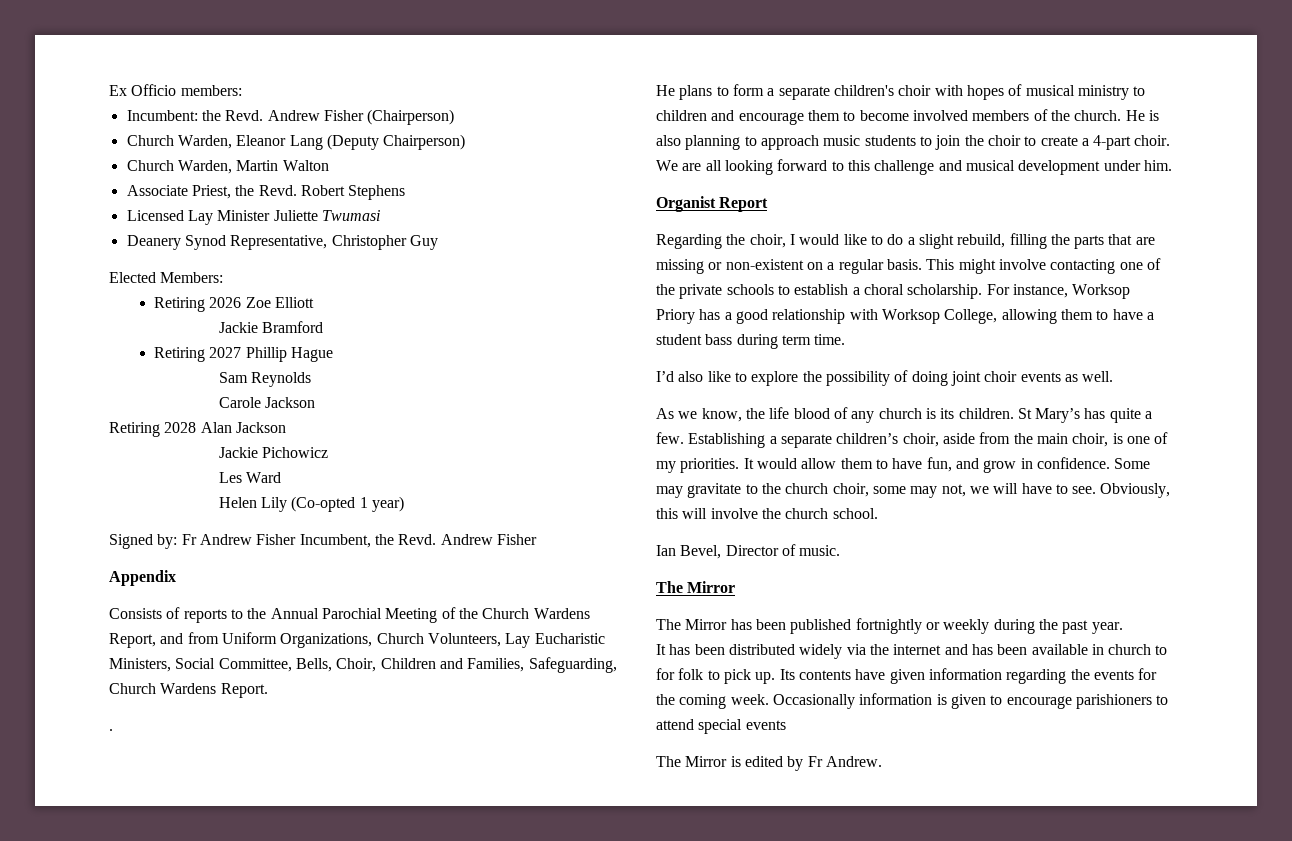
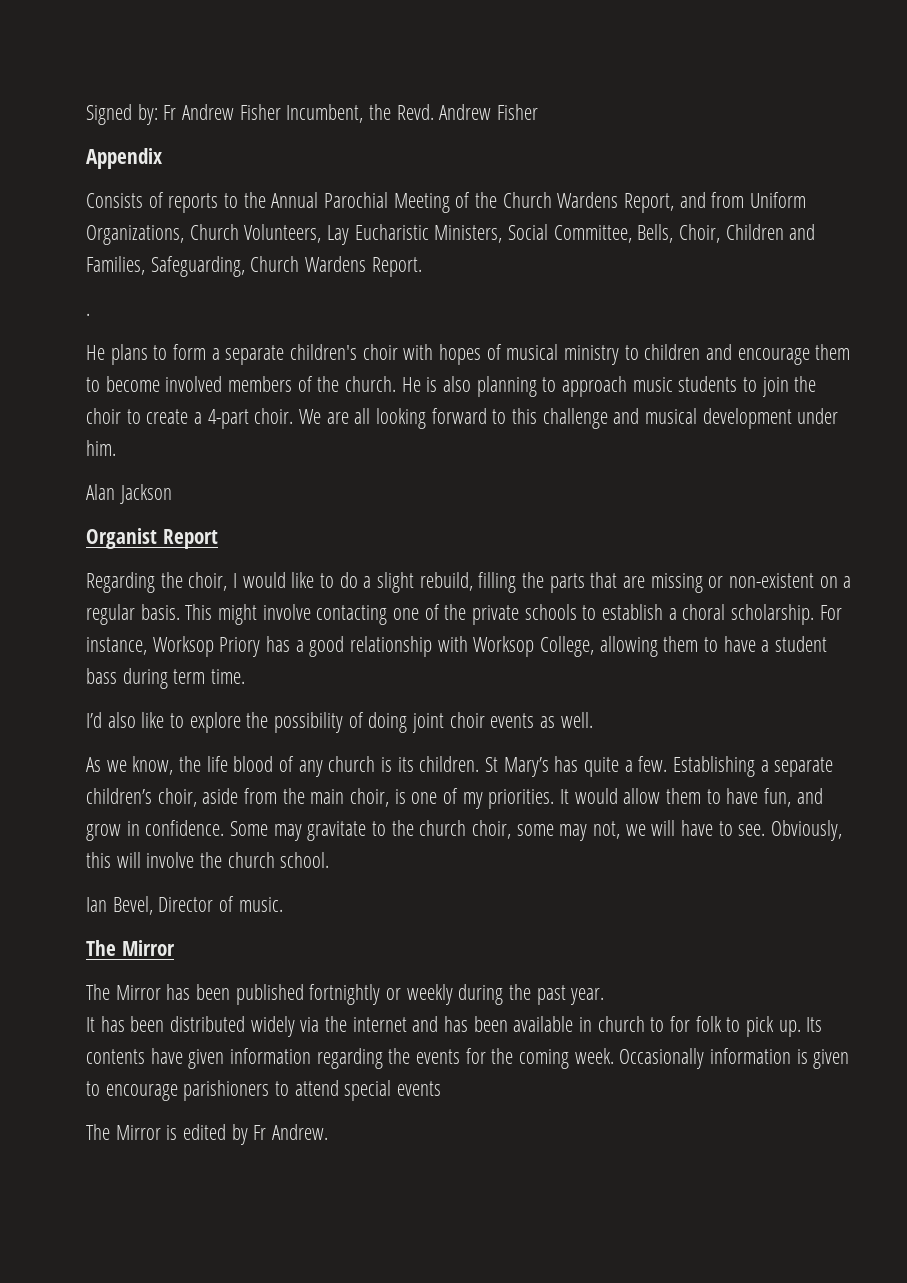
[109,84,242,96] [126,109,455,125] [126,134,466,150] [126,160,329,174] [126,185,406,200] [126,210,380,225] [126,235,438,250] [109,272,224,283] [154,297,315,312] [218,321,324,333] [154,347,334,362] [218,372,312,387] [218,397,316,408] [109,422,286,437] [218,447,329,458] [218,472,282,483] [218,496,405,512] Ex Officio members: // Incumbent: the Revd. Andrew Fisher (Chairperson) // Church Warden, Eleanor Lang (Deputy Chairperson) // Church Warden, Martin Walton // Associate Priest, the Revd. Robert Stephens // Licensed Lay Minister Juliette Twumasi // Deanery Synod Representative, Christopher Guy // Elected Members: // Retiring 2026 Zoe Elliott // Jackie Bramford // Retiring 2027 Phillip Hague // Sam Reynolds // Carole Jackson // Retiring 2028 Alan Jackson // Jackie Pichowicz // Les Ward // Helen Lily (Co-opted 1 year) // -> (86, 114) none
(1172, 165) none -> [86,484,172,504] // Alan Jackson

